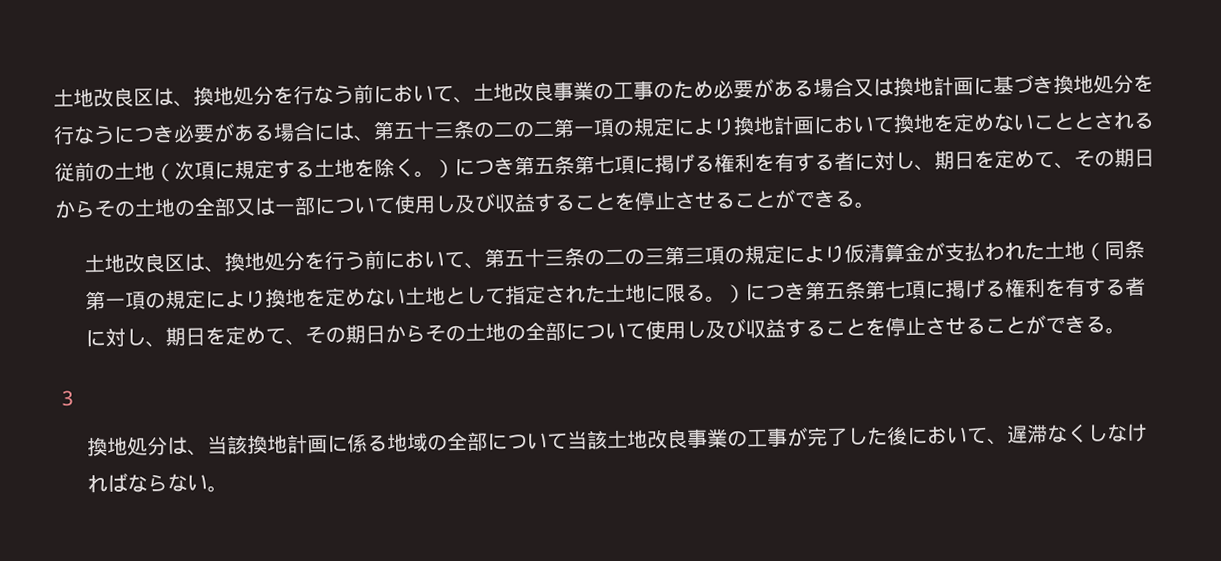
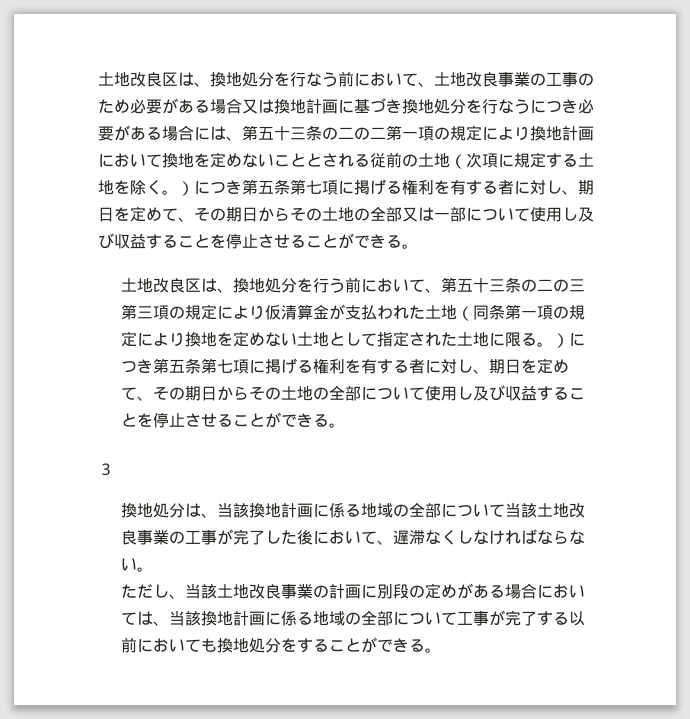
(228, 489) none -> [120,583,585,599] [120,610,585,626] [120,637,441,653] // ただし、当該土地改良事業の計画に別段の定めがある場合においては、当該換地計画に係る地域の全部について工事が完了する以前においても換地処分をすることができる。

